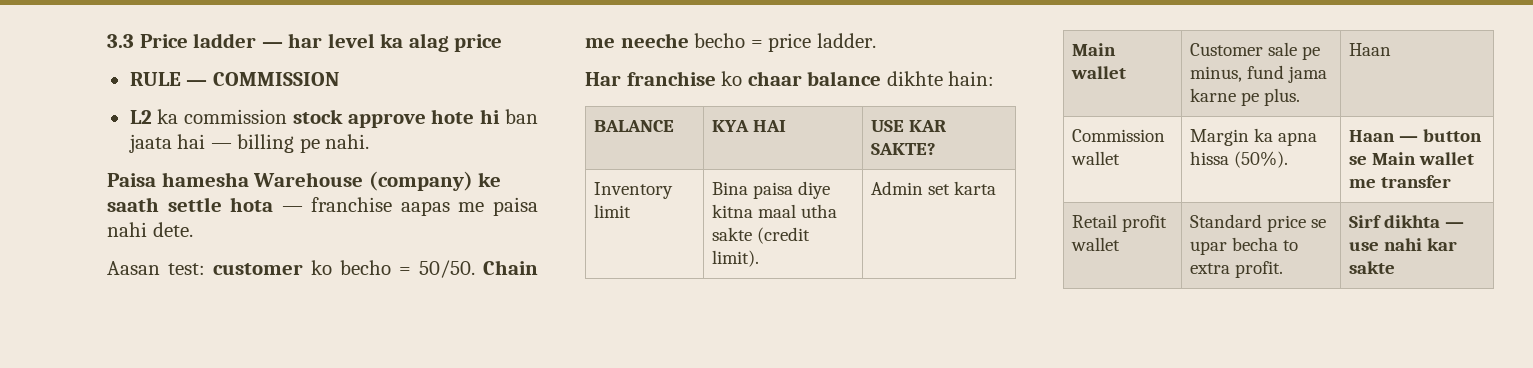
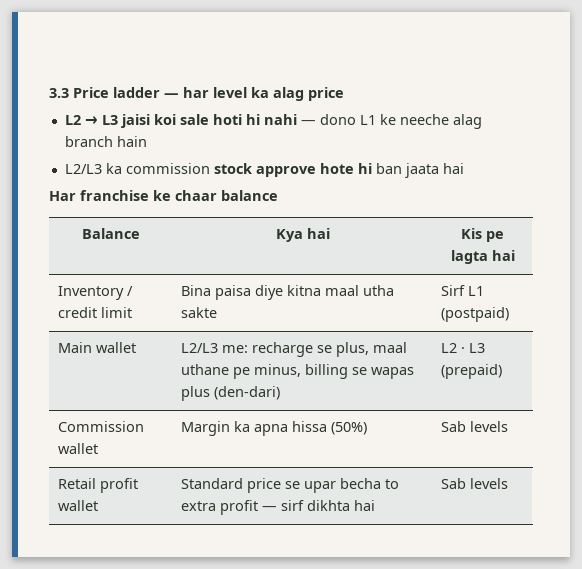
[129,72,339,86] [129,110,152,124] RULE — COMMISSION // L2 -> [64,114,482,129] [64,136,147,147] [64,164,102,174] L2 → L3 jaisi koi sale hoti hi nahi — dono L1 ke neeche alag branch hain // L2/L3
[210,134,370,153] [107,171,502,191] [107,197,538,216] [107,222,193,237] [107,260,538,278] [585,33,876,52] — billing pe nahi. // Paisa hamesha Warehouse (company) ke saath settle hota — franchise aapas me paisa nahi dete. // Aasan test: customer ko becho = 50/50. Chain me neeche becho = price ladder. -> (464, 168) none
[721,71,743,86] ko -> [153,190,171,201] ke
[886,71,995,86] [593,120,674,132] [711,120,786,132] [870,120,946,132] [870,143,936,155] dikhte hain: // BALANCE | KYA HAI | USE KAR SAKTE? -> [82,228,140,239] [275,228,330,242] [461,228,504,242] [450,250,515,264] // Balance | Kya hai | Kis pe lagta hai
(673, 190) none -> [126,286,133,296] [57,307,97,318] / credit
[756,227,810,244] [711,250,759,267] [870,181,996,195] [1071,43,1116,56] [1070,66,1126,79] [1189,42,1320,60] [1189,65,1327,83] [1189,88,1300,106] [1348,43,1391,56] (credit limit). | Admin set karta // Main wallet | Customer sale pe minus, fund jama karne pe plus. | Haan -> [440,285,484,296] [440,307,509,322] [57,342,136,353] [180,342,407,357] [180,364,414,379] [180,386,280,401] [440,343,485,353] [440,364,502,379] | Sirf L1 (postpaid) // Main wallet | L2/L3 me: recharge se plus, maal uthane pe minus, billing se wapas plus (den-dari) | L2 · L3 (prepaid)
[1233,151,1288,168] [1348,129,1482,142] [1348,152,1474,165] [1348,175,1451,188] (50%). | Haan — button se Main wallet me transfer -> [330,422,367,435] [440,421,508,432] (50%) | Sab levels
[1234,261,1283,278] [1348,215,1464,228] [1348,238,1457,251] [1348,261,1395,274] profit. | Sirf dikhta — use nahi kar sakte -> [219,500,375,515] [440,478,508,489] profit — sirf dikhta hai | Sab levels

